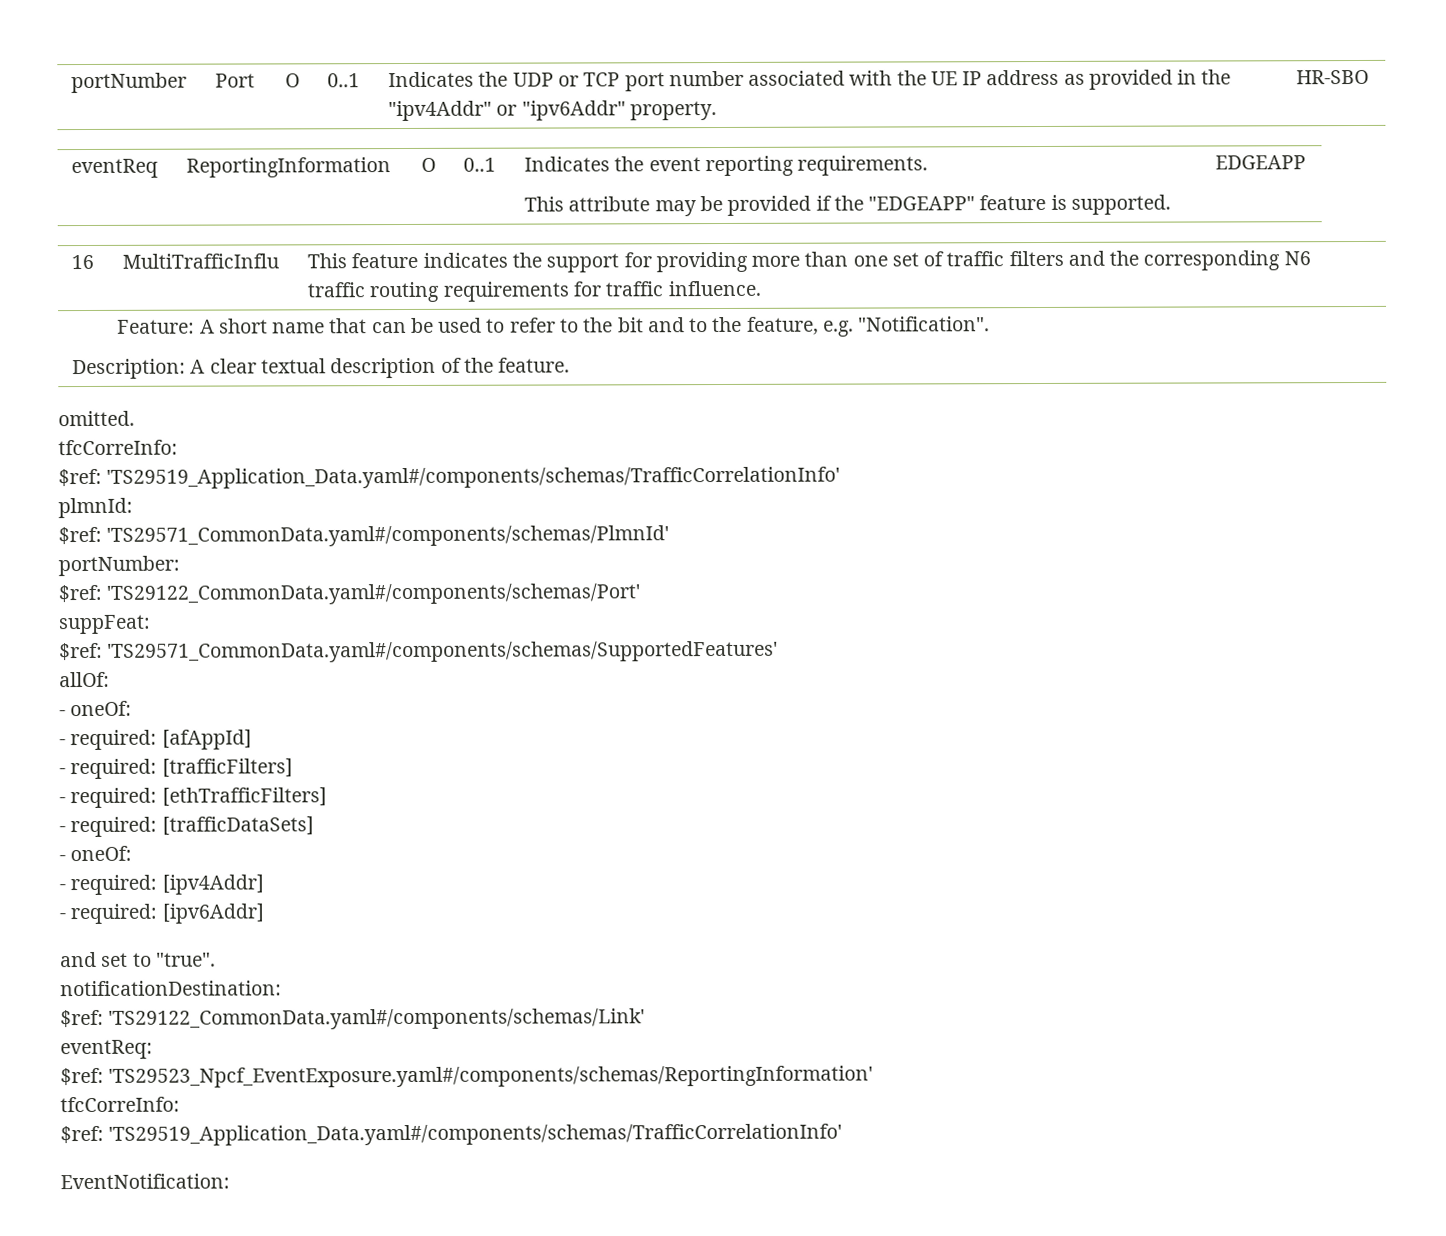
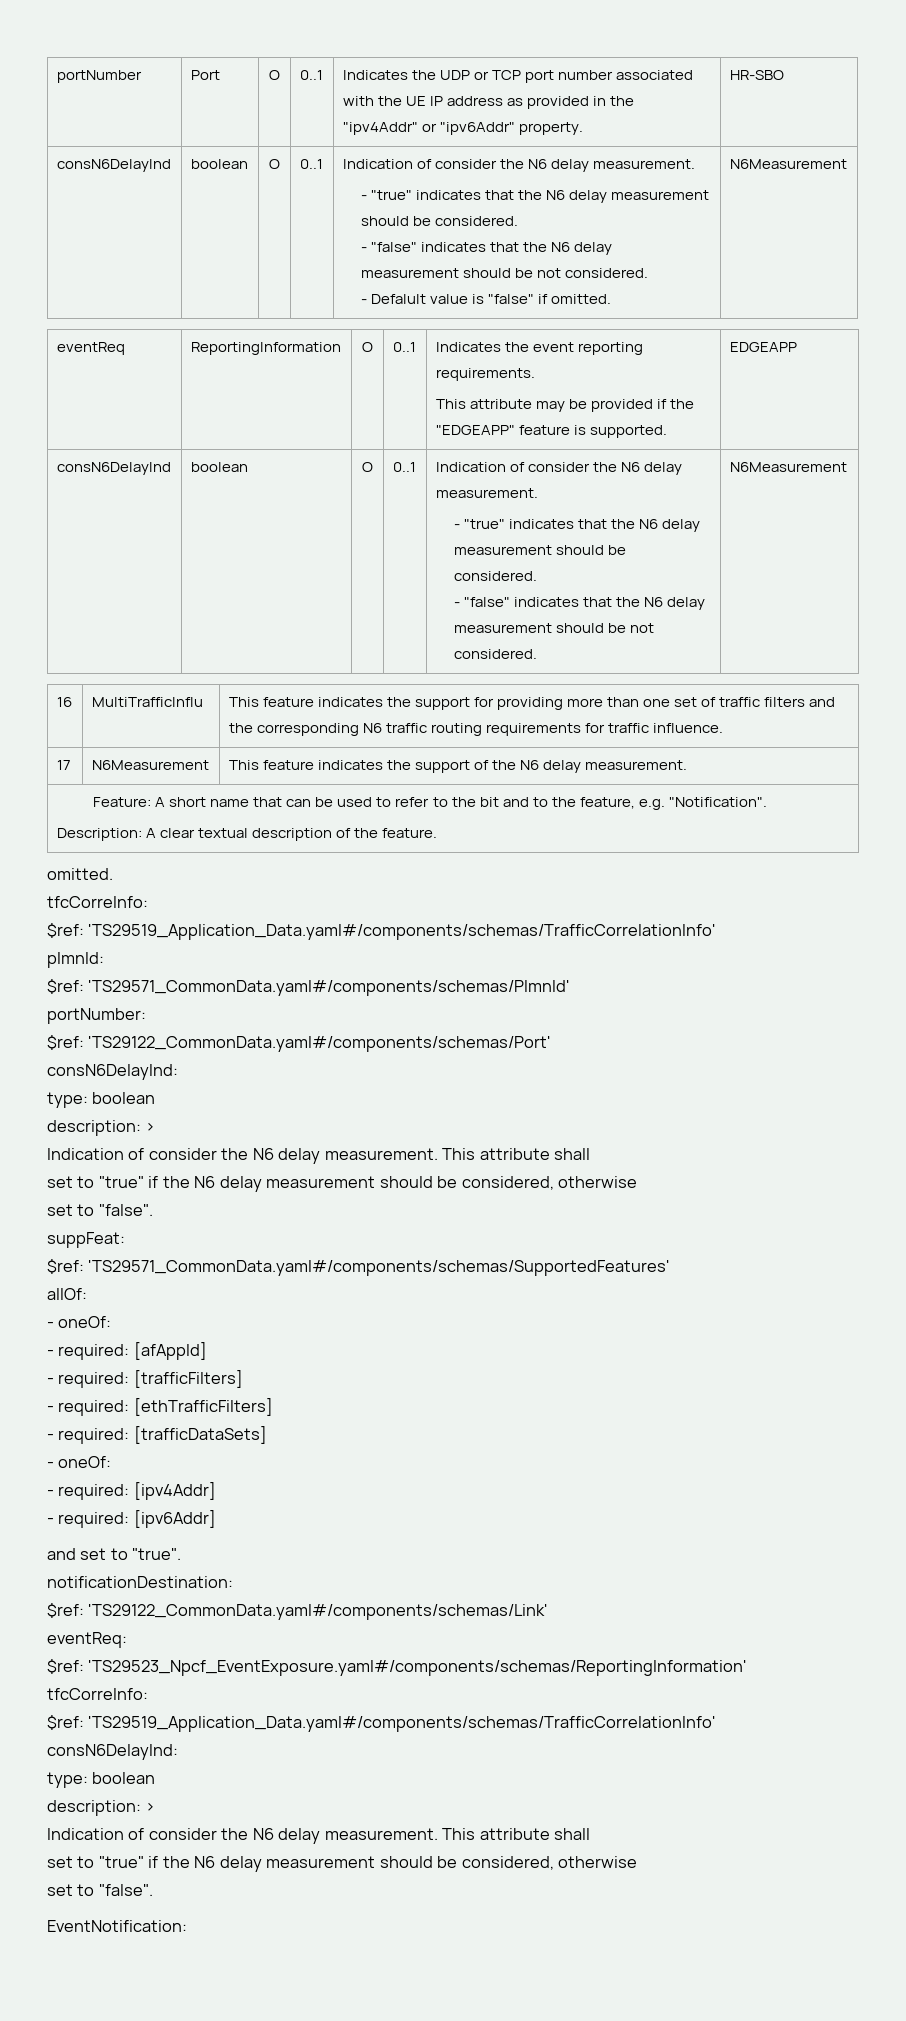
(1370, 77) none -> [56,159,171,172] [190,159,248,169] [269,159,280,169] [299,159,323,169] [342,159,696,172] [360,190,710,203] [360,216,518,226] [360,242,613,255] [360,268,649,278] [360,294,612,304] [729,159,847,169] // consN6DelayInd | boolean | O | 0..1 | Indication of consider the N6 delay measurement. // - "true" indicates that the N6 delay measurement should be considered. // - "false" indicates that the N6 delay measurement should be not considered. // - Defalult value is "false" if omitted. | N6Measurement
(1307, 162) none -> [56,462,171,475] [190,462,248,472] [362,462,373,472] [392,462,416,472] [435,462,682,475] [435,488,538,498] [453,519,701,532] [453,545,626,555] [453,571,537,581] [453,597,706,610] [453,623,655,633] [453,649,537,659] [729,462,847,472] // consN6DelayInd | boolean | O | 0..1 | Indication of consider the N6 delay measurement. // - "true" indicates that the N6 delay measurement should be considered. // - "false" indicates that the N6 delay measurement should be not considered. | N6Measurement
(761, 288) none -> [56,760,71,770] [91,760,209,770] [228,760,688,773] // 17 | N6Measurement | This feature indicates the support of the N6 delay measurement.
(641, 594) none -> [47,1064,178,1080] [47,1092,156,1108] [47,1120,156,1136] [47,1148,591,1164] [47,1176,638,1192] [47,1204,153,1216] // consN6DelayInd: // type: boolean // description: > // Indication of consider the N6 delay measurement. This attribute shall // set to "true" if the N6 delay measurement should be considered, otherwise // set to "false".
(843, 1134) none -> [47,1744,178,1760] [47,1772,156,1788] [47,1800,156,1816] [47,1828,591,1844] [47,1856,638,1872] [47,1884,153,1896] // consN6DelayInd: // type: boolean // description: > // Indication of consider the N6 delay measurement. This attribute shall // set to "true" if the N6 delay measurement should be considered, otherwise // set to "false".

